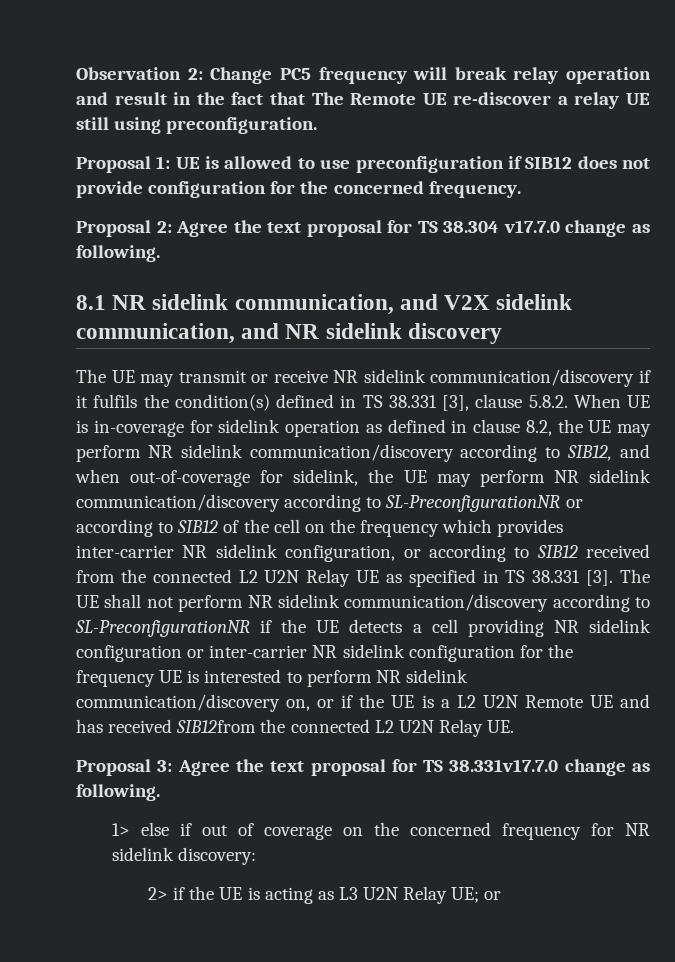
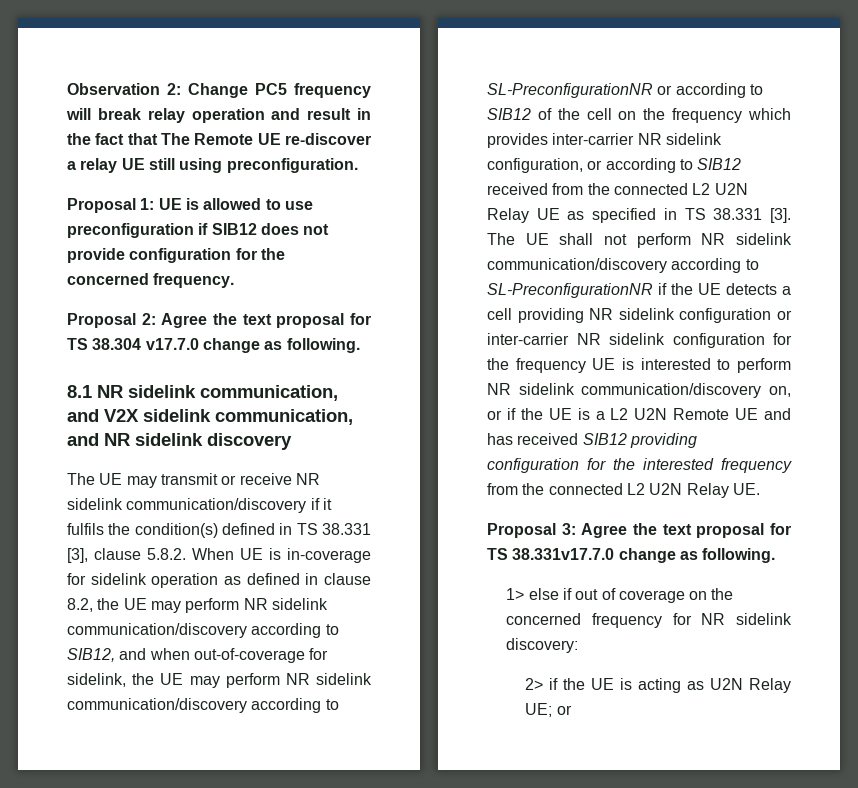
[176,720,257,733] SIB12from -> [582,433,697,448] [487,458,792,473] [487,483,518,495] SIB12 providing configuration for the interested frequency from
[338,887,358,900] L3 -> (705, 685) none

